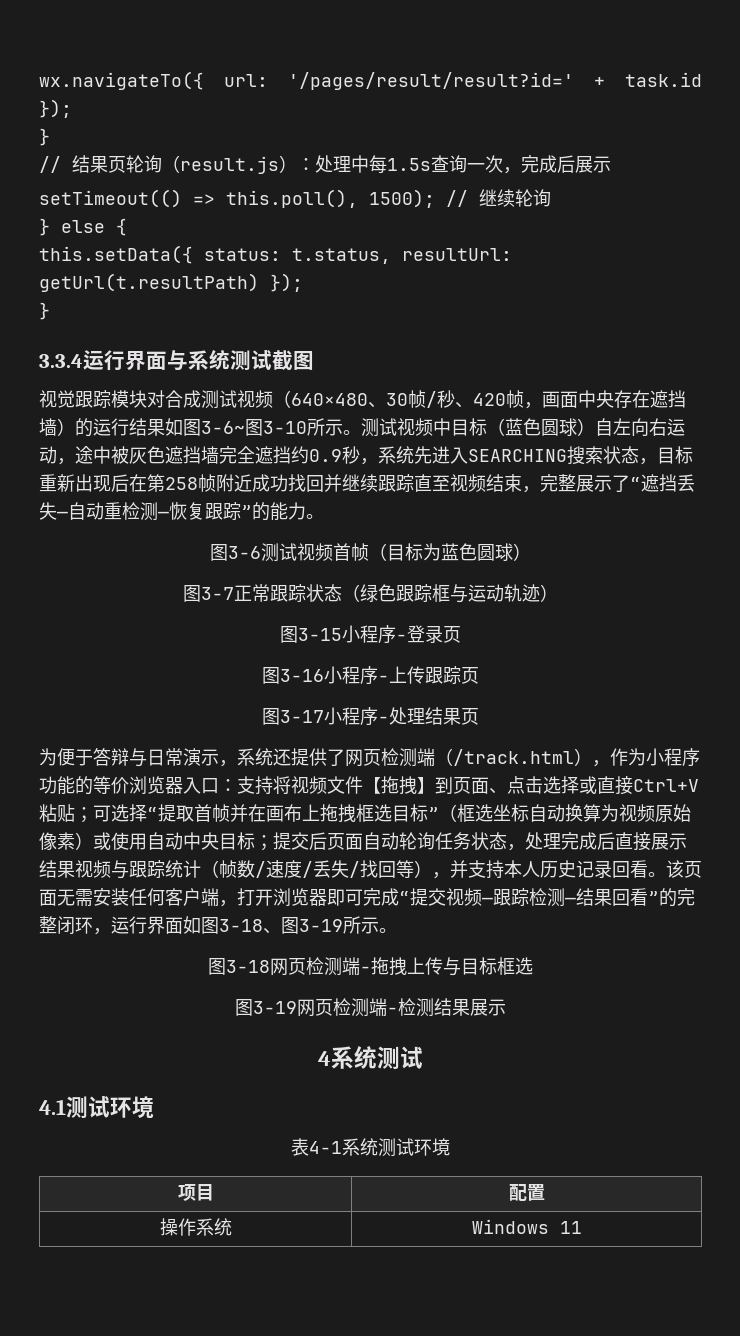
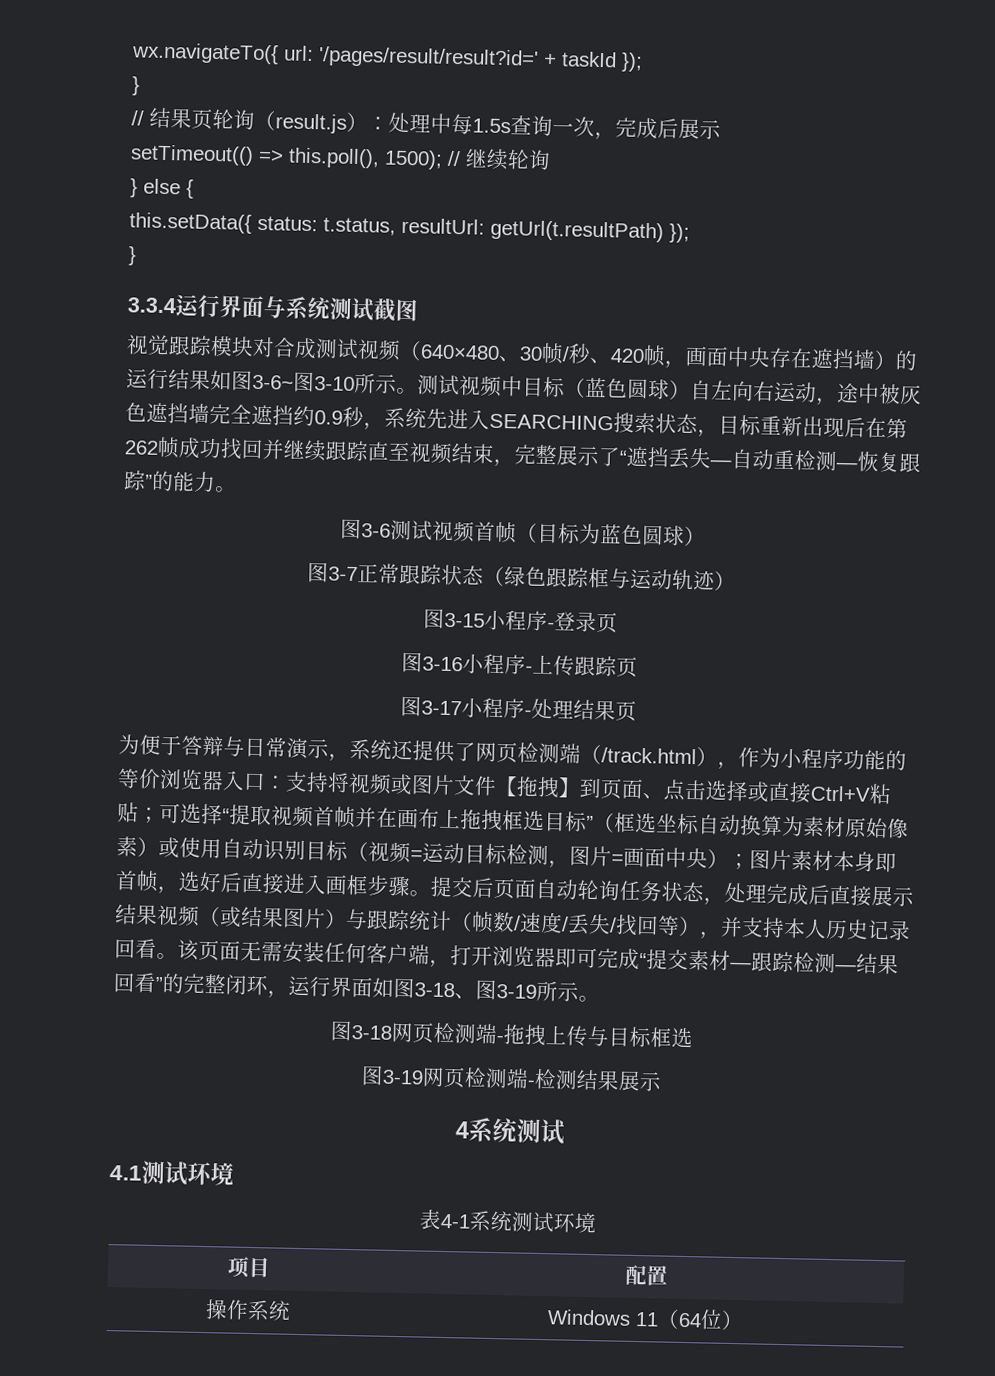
[625,72,702,87] task.id -> [561,51,617,68] taskId
[165,474,252,492] 258帧附近 -> [124,436,180,459] 262帧
(327, 785) none -> [390,773,455,796] 或图片
(194, 813) none -> [271,805,314,828] 视频
[619,804,655,822] 视频 -> [802,816,846,838] 素材
[183,832,273,851] 中央目标； -> [263,839,897,873] [115,870,431,897] 识别目标（视频=运动目标检测，图片=画面中央）；图片素材本身即首帧，选好后直接进入画框步骤。
(111, 869) none -> [198,905,347,929] （或结果图片）
[446,888,482,906] 视频 -> [688,950,731,971] 素材
(582, 1227) none -> [657,1308,745,1331] （64位）

